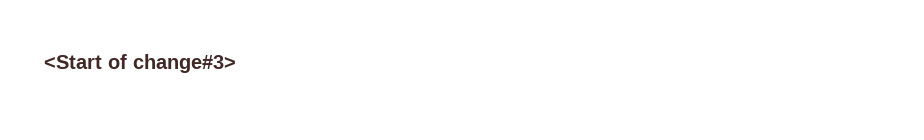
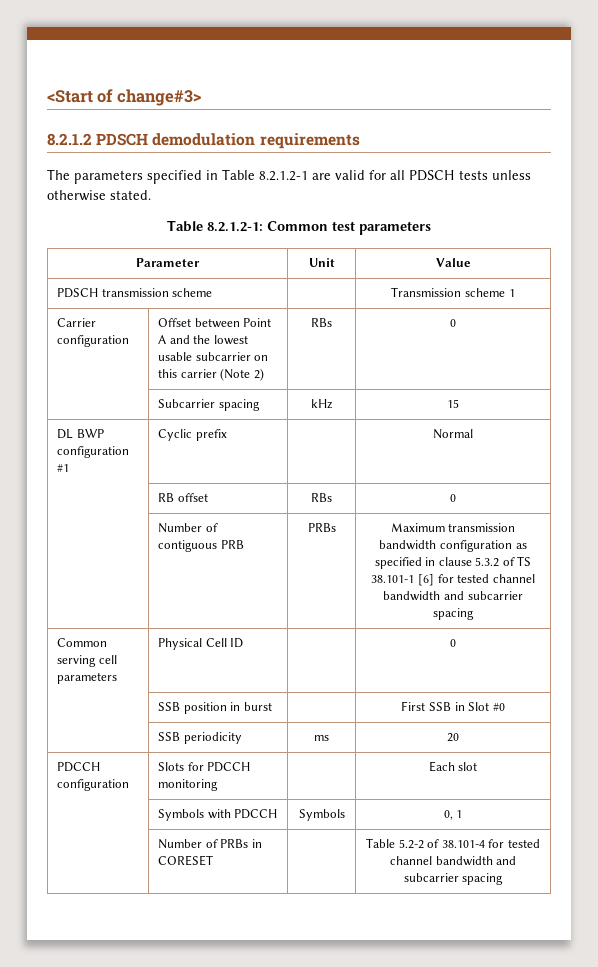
(236, 63) none -> [47,133,360,149] [47,169,531,184] [47,190,151,201] [167,220,431,235] [136,258,200,267] [308,258,335,267] [435,258,471,267] [57,288,213,298] [391,287,515,297] [57,318,97,327] [57,335,130,347] [158,318,272,328] [158,335,248,345] [158,352,269,361] [158,368,264,381] [311,318,332,327] [450,319,456,327] [158,399,260,411] [311,399,333,409] [447,399,459,408] [57,429,104,439] [57,446,130,458] [57,463,70,473] [158,429,227,441] [433,429,473,439] [158,493,208,502] [311,493,332,502] [450,494,456,502] [158,523,218,533] [158,540,244,552] [307,523,336,532] [390,523,516,532] [379,540,527,552] [374,556,532,569] [371,574,535,586] [383,591,523,601] [433,608,474,620] [57,638,108,647] [57,655,117,667] [57,672,118,684] [158,638,244,650] [450,639,456,647] [158,702,272,714] [401,701,505,712] [158,732,242,744] [314,735,329,741] [447,733,459,742] [57,762,101,772] [57,779,130,791] [158,762,251,772] [158,779,219,791] [428,761,478,772] [158,809,278,821] [298,809,345,821] [443,810,463,820] [158,839,262,849] [158,855,214,866] [366,838,540,849] [389,856,517,866] [403,873,504,885] // 8.2.1.2 PDSCH demodulation requirements // The parameters specified in Table 8.2.1.2-1 are valid for all PDSCH tests unless otherwise stated. // Table 8.2.1.2-1: Common test parameters // Parameter | Unit | Value // PDSCH transmission scheme | | Transmission scheme 1 // Carrier configuration | Offset between Point A and the lowest usable subcarrier on this carrier (Note 2) | RBs | 0 // | Subcarrier spacing | kHz | 15 // DL BWP configuration #1 | Cyclic prefix | | Normal // | RB offset | RBs | 0 // | Number of contiguous PRB | PRBs | Maximum transmission bandwidth configuration as specified in clause 5.3.2 of TS 38.101-1 [6] for tested channel bandwidth and subcarrier spacing // Common serving cell parameters | Physical Cell ID | | 0 // | SSB position in burst | | First SSB in Slot #0 // | SSB periodicity | ms | 20 // PDCCH configuration | Slots for PDCCH monitoring | | Each slot // | Symbols with PDCCH | Symbols | 0, 1 // | Number of PRBs in CORESET | | Table 5.2-2 of 38.101-4 for tested channel bandwidth and subcarrier spacing

